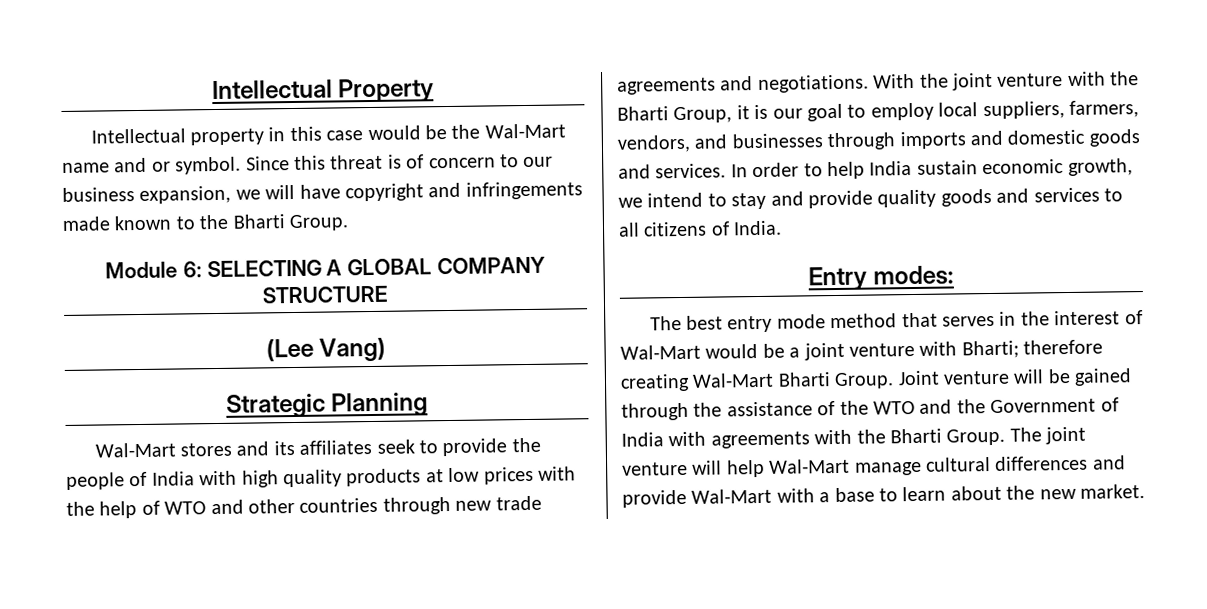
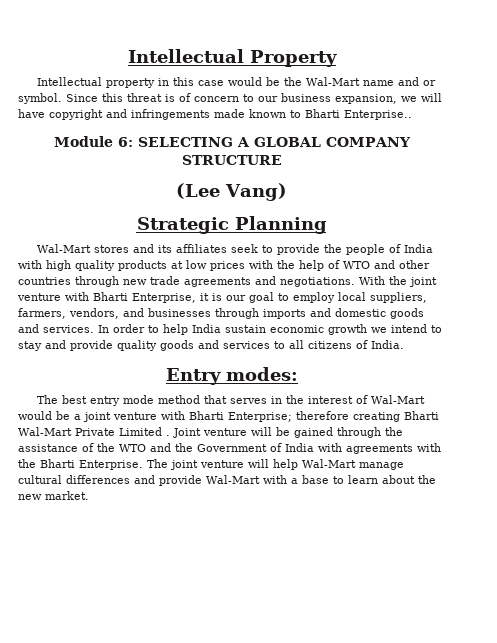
[199,214,349,232] the Bharti Group. -> [305,109,412,120] Bharti Enterprise..
[1110,71,1140,86] [617,106,733,124] the Bharti Group, -> [93,292,196,303] Bharti Enterprise,
[1067,158,1133,176] growth, -> [328,324,367,335] growth
[961,339,1104,359] [620,372,895,392] Bharti; therefore creating Wal-Mart Bharti Group. -> [189,411,439,422] [18,427,170,436] Bharti Enterprise; therefore creating Bharti Wal-Mart Private Limited .
[946,428,1006,446] Group. -> [79,460,143,470] Enterprise.

